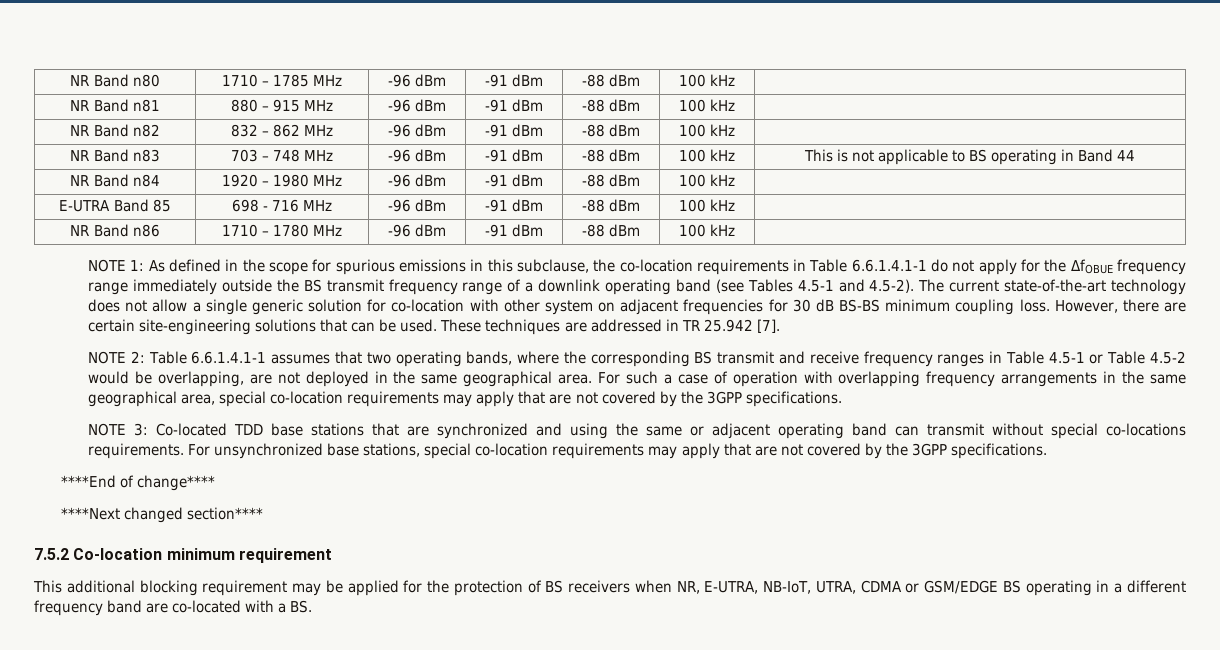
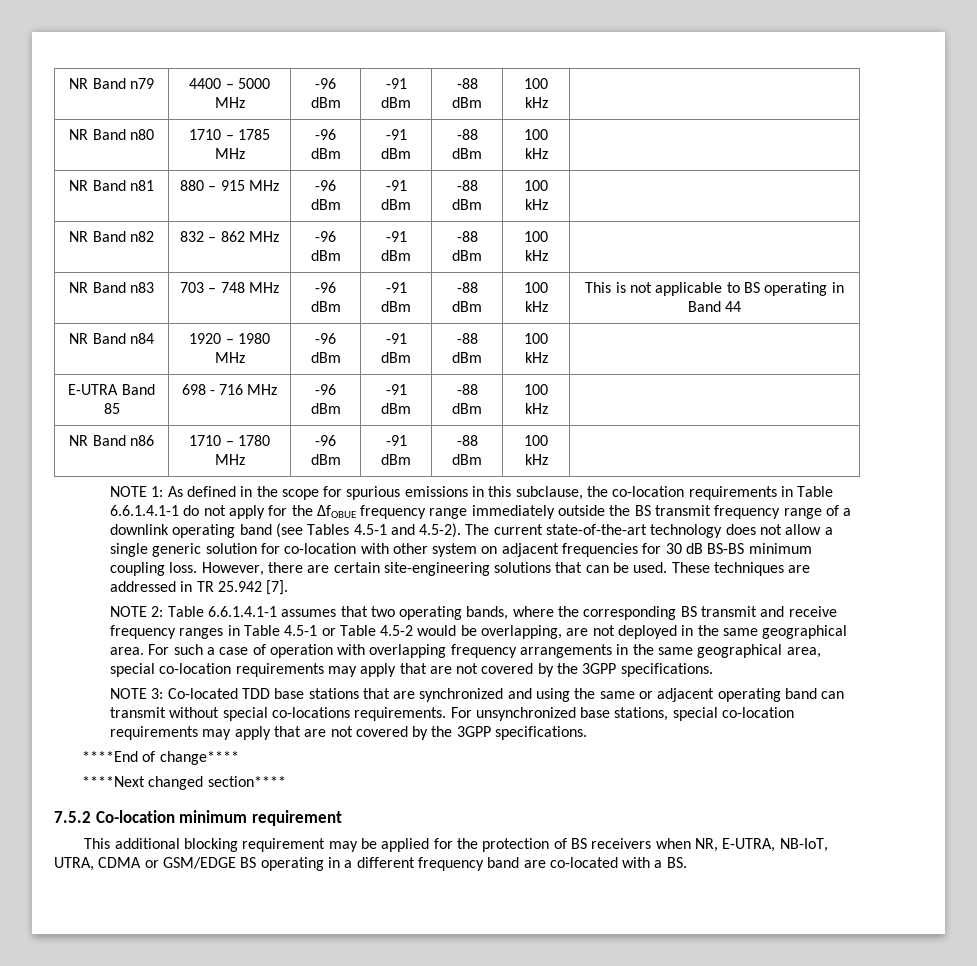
[70,74,129,87] NR Band -> [69,78,154,89] [189,78,270,89] [214,97,245,108] [315,78,336,89] [310,97,341,108] [385,78,407,89] [381,97,411,108] [456,78,478,89] [452,97,482,108] [524,78,548,89] [524,97,548,108] [69,129,126,140] NR Band n79 | 4400 – 5000 MHz | -96 dBm | -91 dBm | -88 dBm | 100 kHz | // NR Band

